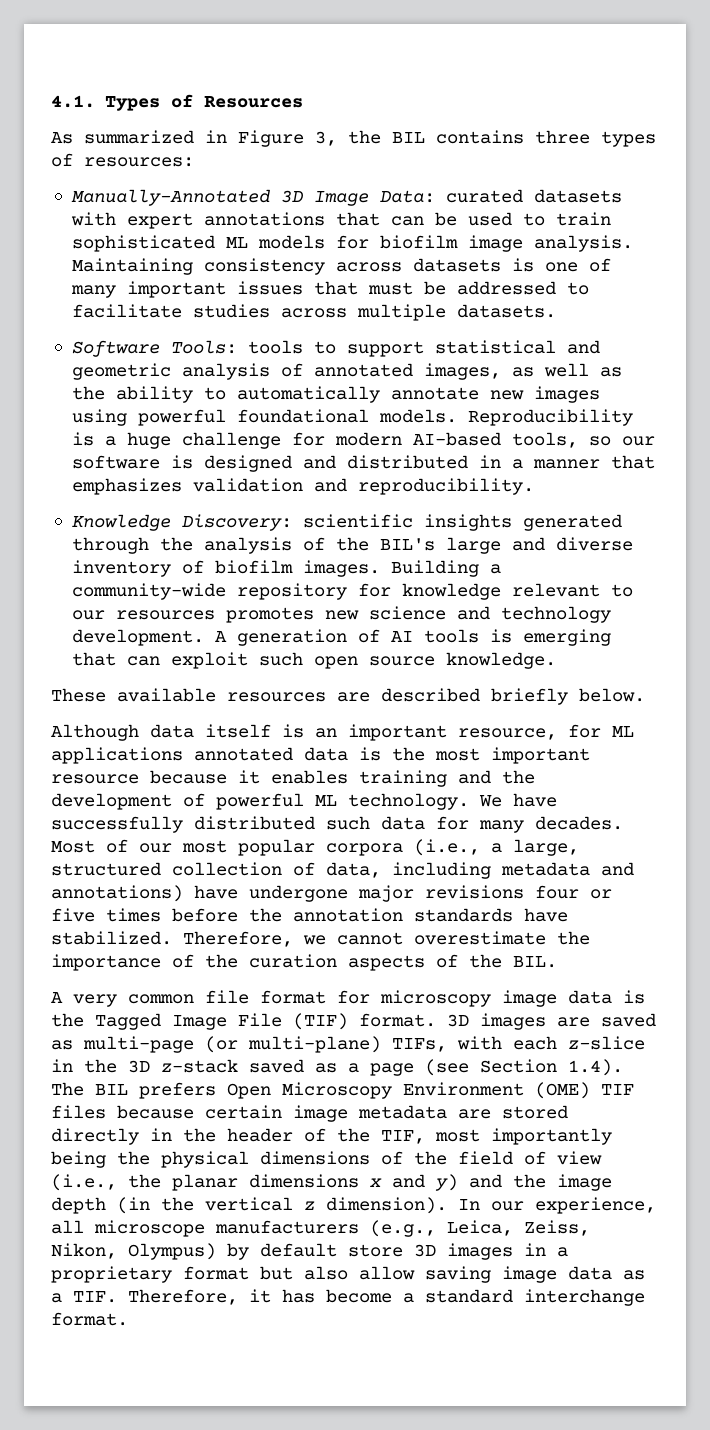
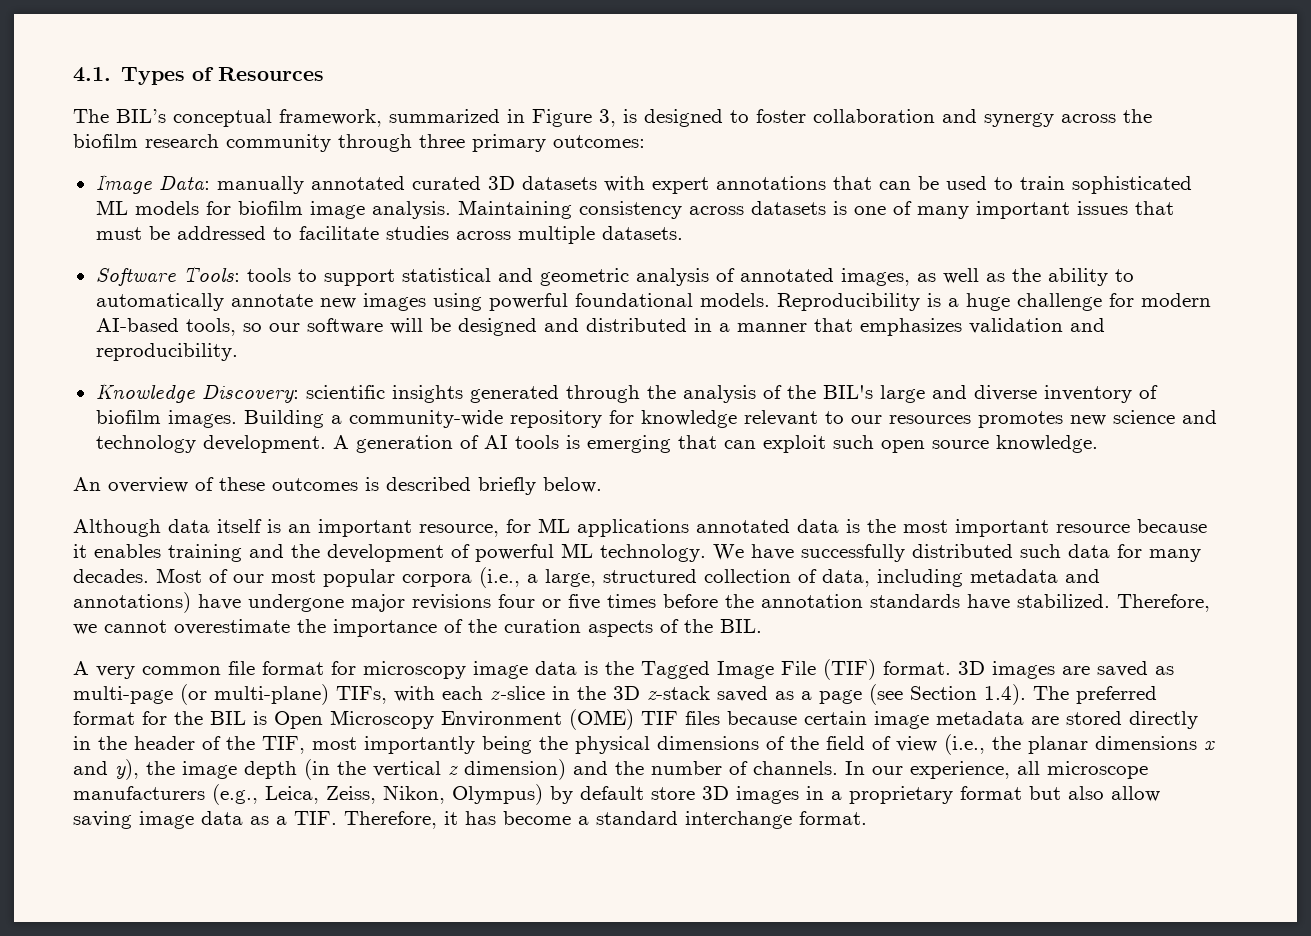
[51,130,656,147] [51,153,194,167] [70,189,523,206] As summarized in Figure 3, the BIL contains three types of resources: // Manually-Annotated 3D Image Data: curated -> [73,109,1152,127] [73,134,645,152] [95,174,515,194] The BIL’s conceptual framework, summarized in Figure 3, is designed to foster collaboration and synergy across the biofilm research community through three primary outcomes: // Image Data: manually annotated curated 3D
[170,455,193,469] is -> [389,318,451,334] will be
[51,688,370,702] These available resources are -> [73,477,379,493] An overview of these outcomes is
[95,1082,216,1099] BIL prefers -> [1076,686,1157,704] [73,711,267,725] preferred format for the BIL is
[435,1174,502,1191] y) and -> [115,759,139,780] y),
[326,1197,447,1214] dimension). -> [464,759,838,780] dimension) and the number of channels.

